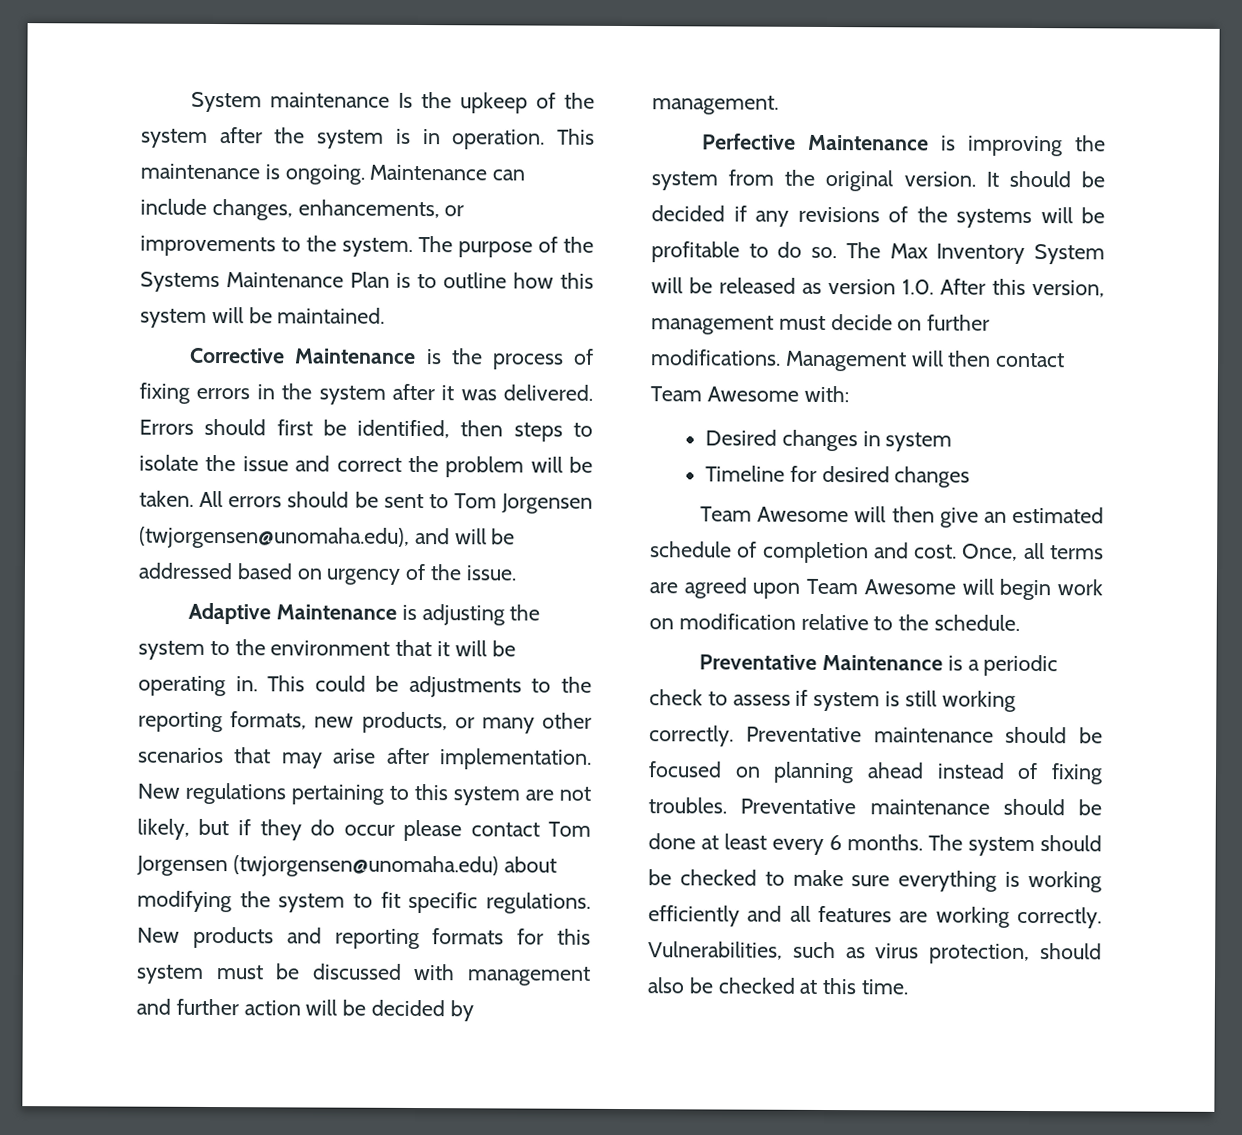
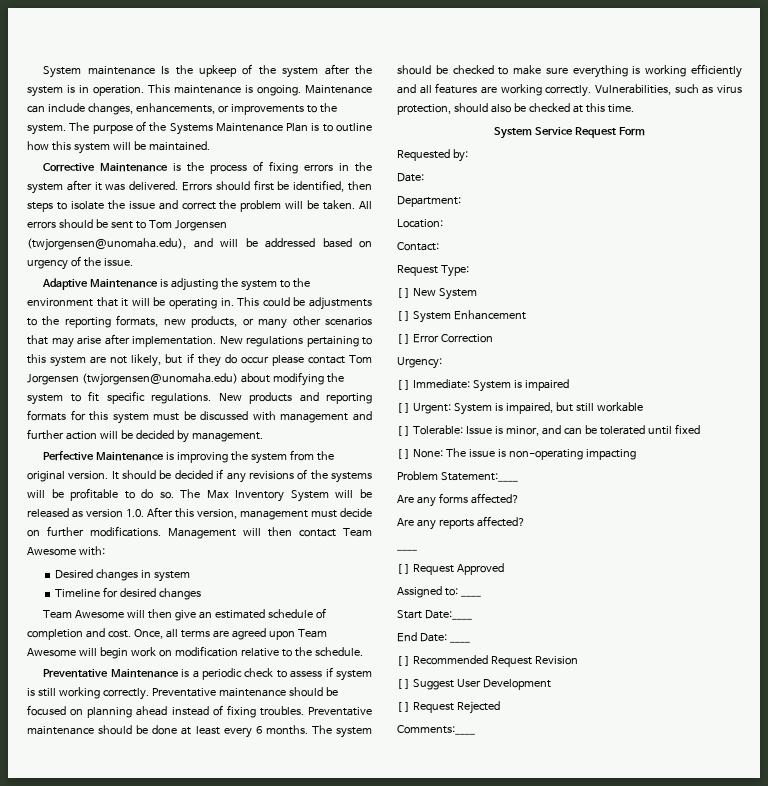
(909, 987) none -> [494,127,645,139] [397,149,468,162] [397,173,424,182] [397,196,461,207] [397,219,443,228] [397,242,439,251] [397,265,469,277] [397,288,477,300] [397,310,526,323] [397,334,493,344] [397,357,442,369] [397,379,569,392] [397,402,643,415] [397,424,700,436] [397,448,636,460] [397,471,518,482] [397,493,519,507] [397,516,525,530] [397,549,417,551] [397,563,504,575] [397,586,481,598] [397,610,472,620] [397,632,470,643] [397,655,578,667] [397,679,551,690] [397,701,500,714] [397,725,475,735] // System Service Request Form // Requested by: // Date: // Department: // Location: // Contact: // Request Type: // [ ] New System // [ ] System Enhancement // [ ] Error Correction // Urgency: // [ ] Immediate: System is impaired // [ ] Urgent: System is impaired, but still workable // [ ] Tolerable: Issue is minor, and can be tolerated until fixed // [ ] None: The issue is non-operating impacting // Problem Statement:____ // Are any forms affected? // Are any reports affected? // ____ // [ ] Request Approved // Assigned to: ____ // Start Date:____ // End Date: ____ // [ ] Recommended Request Revision // [ ] Suggest User Development // [ ] Request Rejected // Comments:____

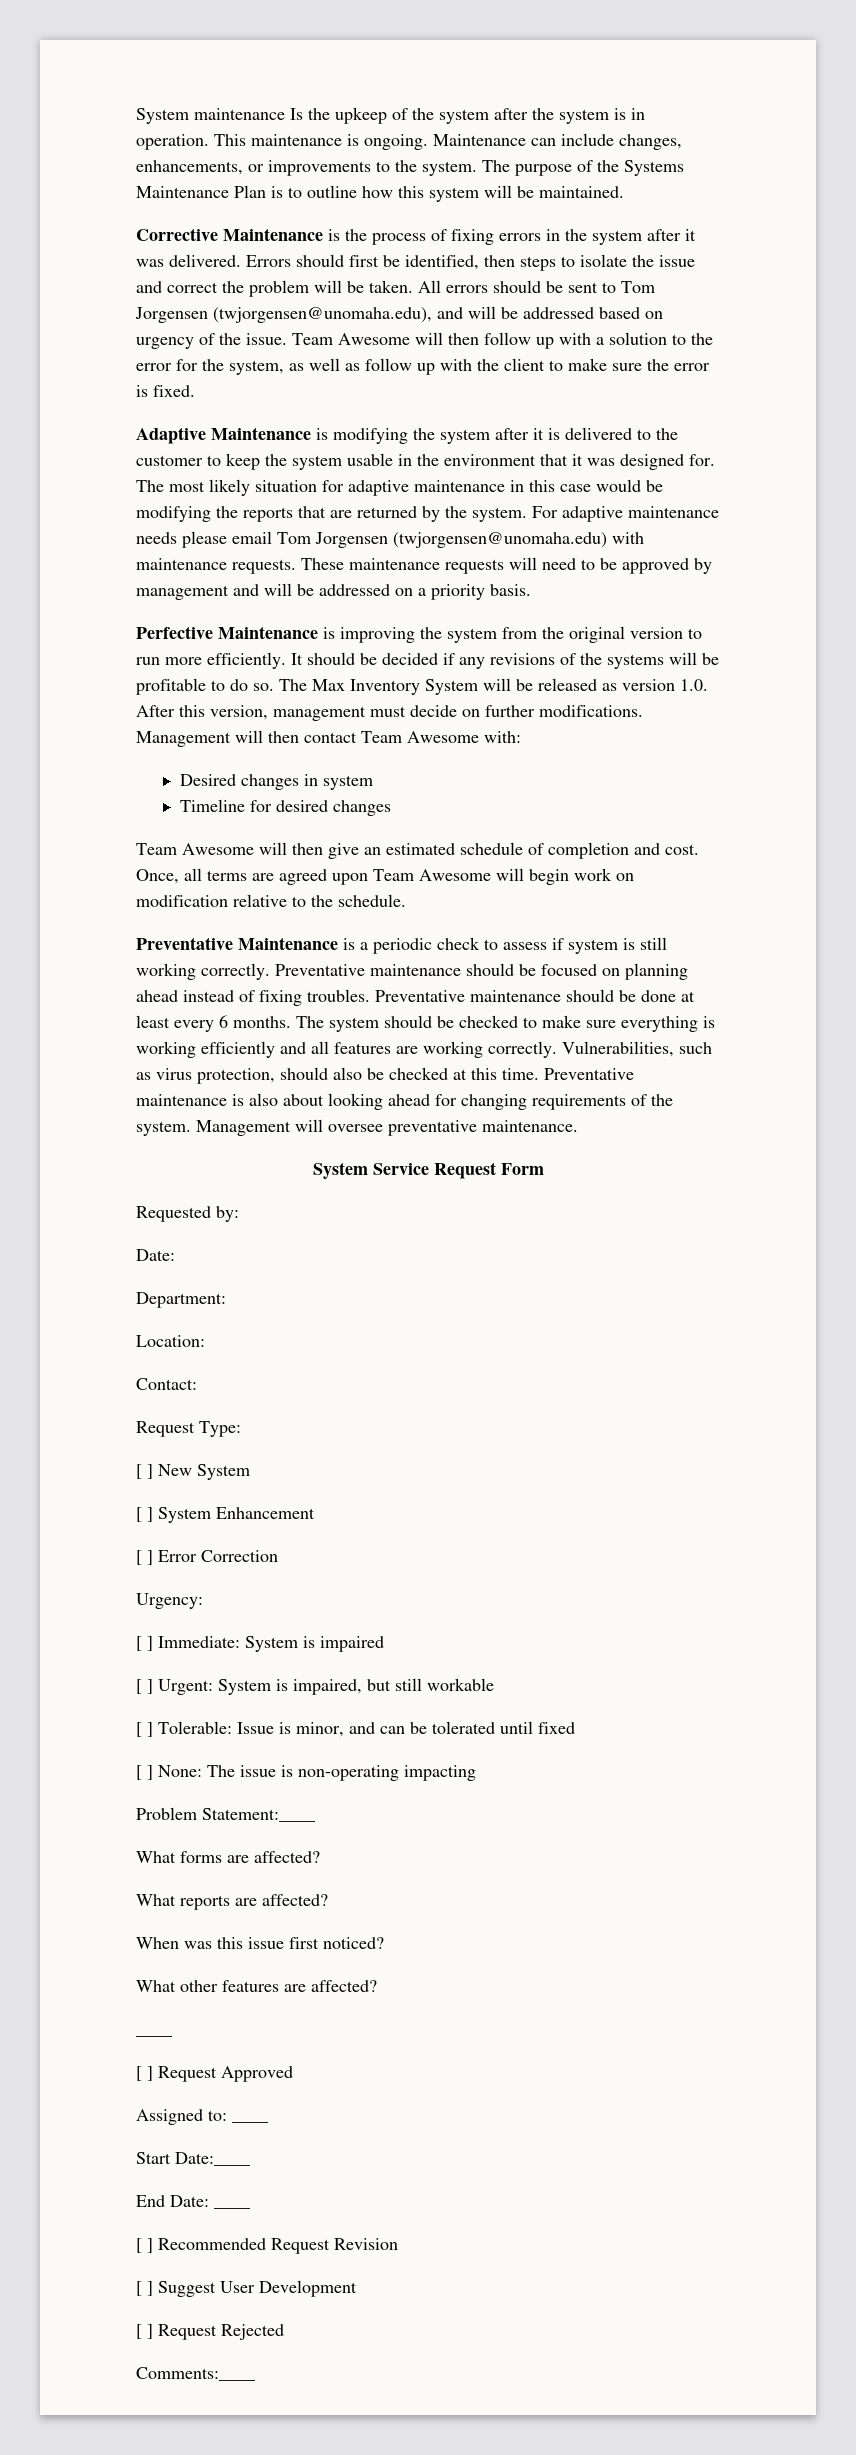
(133, 262) none -> [292,332,713,349] [136,358,710,375] [136,385,195,397] Team Awesome will then follow up with a solution to the error for the system, as well as follow up with the client to make sure the error is fixed.
[171,278,311,291] [27,297,372,310] [27,315,373,329] [27,334,372,348] [27,353,372,367] [27,372,344,386] [27,391,372,405] [27,410,372,424] [27,429,263,443] adjusting the system to the environment that it will be operating in. This could be adjustments to the reporting formats, new products, or many other scenarios that may arise after implementation. New regulations pertaining to this system are not likely, but if they do occur please contact Tom Jorgensen (twjorgensen@unomaha.edu) about modifying the system to fit specific regulations. New products and reporting formats for this system must be discussed with management and further action will be decided by management. -> [333,427,678,444] [136,453,715,470] [136,479,663,496] [136,506,719,522] [136,531,644,548] [136,557,712,574] [136,583,531,600] modifying the system after it is delivered to the customer to keep the system usable in the environment that it was designed for. The most likely situation for adaptive maintenance in this case would be modifying the reports that are returned by the system. For adaptive maintenance needs please email Tom Jorgensen (twjorgensen@unomaha.edu) with maintenance requests. These maintenance requests will need to be approved by management and will be addressed on a priority basis.
[68,471,109,480] version. -> [630,627,702,639] [136,652,286,669] version to run more efficiently.
(634, 108) none -> [544,1068,634,1080] [136,1093,673,1110] [136,1119,578,1136] Preventative maintenance is also about looking ahead for changing requirements of the system. Management will oversee preventative maintenance.
[397,493,519,507] [397,518,474,530] Are any forms affected? // Are any reports -> [136,1851,320,1863] [136,1894,328,1910] [136,1937,384,1949] [136,1980,306,1992] What forms are affected? // What reports are affected? // When was this issue first noticed? // What other features are

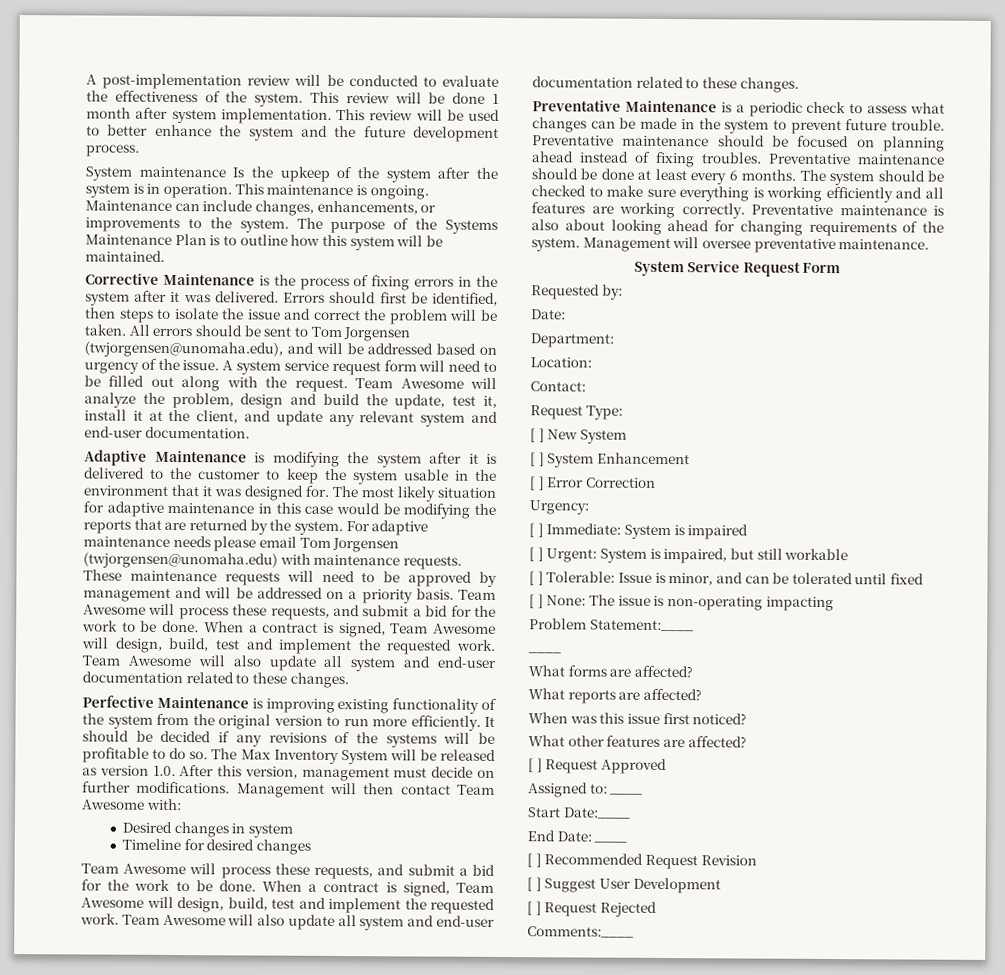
(136, 116) none -> [86,73,500,90] [86,90,500,107] [86,107,500,124] [86,124,499,142] [86,144,140,157] A post-implementation review will be conducted to evaluate the effectiveness of the system. This review will be done 1 month after system implementation. This review will be used to better enhance the system and the future development process. //
[292,332,713,349] [136,358,710,375] [136,385,195,397] Team Awesome will then follow up with a solution to the error for the system, as well as follow up with the client to make sure the error is fixed. -> [222,360,497,376] [84,375,498,393] [84,392,497,410] [84,409,499,427] [84,426,250,439] A system service request form will need to be filled out along with the request. Team Awesome will analyze the problem, design and build the update, test it, install it at the client, and update any relevant system and end-user documentation.
(531, 590) none -> [458,589,497,600] [83,603,496,620] [82,620,496,638] [82,637,496,655] [82,655,496,672] [82,671,349,689] Team Awesome will process these requests, and submit a bid for the work to be done. When a contract is signed, Team Awesome will design, build, test and implement the requested work. Team Awesome will also update all system and end-user documentation related to these changes.
(415, 635) none -> [337,698,497,714] existing functionality of
[292,842,699,859] [136,868,634,885] [136,894,406,907] then give an estimated schedule of completion and cost. Once, all terms are agreed upon Team Awesome will begin work on modification relative to the schedule. -> [220,863,496,880] [81,879,495,897] [81,896,495,914] [80,913,495,931] [532,76,799,93] process these requests, and submit a bid for the work to be done. When a contract is signed, Team Awesome will design, build, test and implement the requested work. Team Awesome will also update all system and end-user documentation related to these changes.
[552,937,667,954] [136,963,270,980] if system is still working correctly. -> [910,102,945,114] [532,117,945,135] what changes can be made in the system to prevent future trouble.
[562,1041,712,1057] [136,1067,539,1084] Vulnerabilities, such as virus protection, should also be checked at this time. -> (745, 211) none
(315, 1815) none -> [527,652,561,654] // ____
[136,2035,172,2037] // ____ -> (747, 742) none

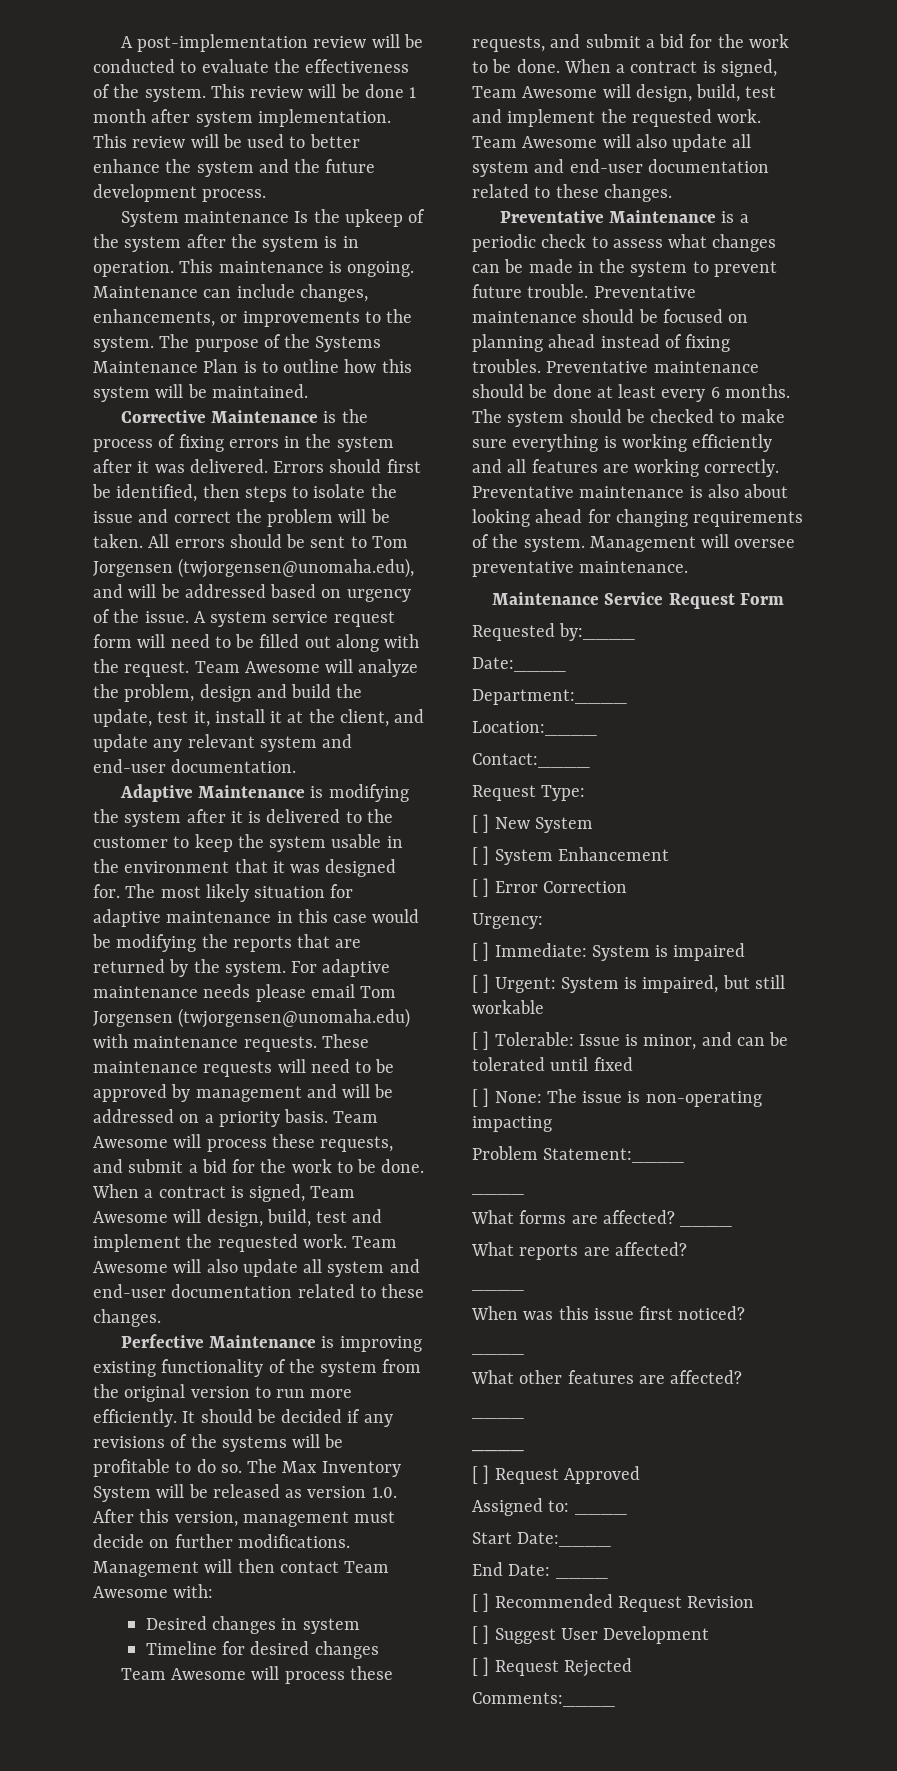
[633,260,685,277] System -> [492,592,600,605] Maintenance
[601,284,623,300] [531,309,566,320] [530,333,614,348] [530,357,592,368] [530,381,586,392] by: // Date: // Department: // Location: // Contact: -> [559,623,636,641] [472,657,566,672] [472,689,627,705] [472,721,597,736] [472,753,590,768] by:____ // Date:____ // Department:____ // Location:____ // Contact:____
(693, 671) none -> [680,1224,733,1227] ____
(702, 694) none -> [472,1288,524,1291] // ____
(748, 719) none -> [472,1352,524,1355] // ____
(747, 742) none -> [472,1416,524,1419] [472,1448,524,1452] // ____ // ____

